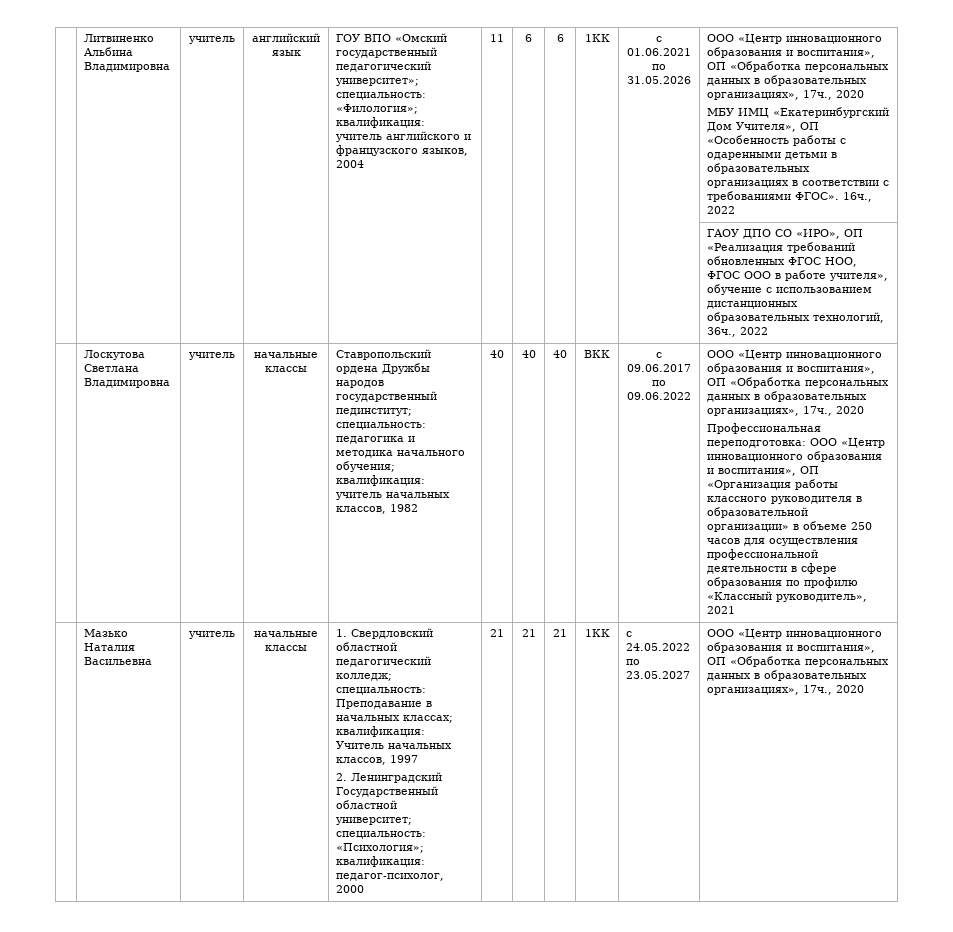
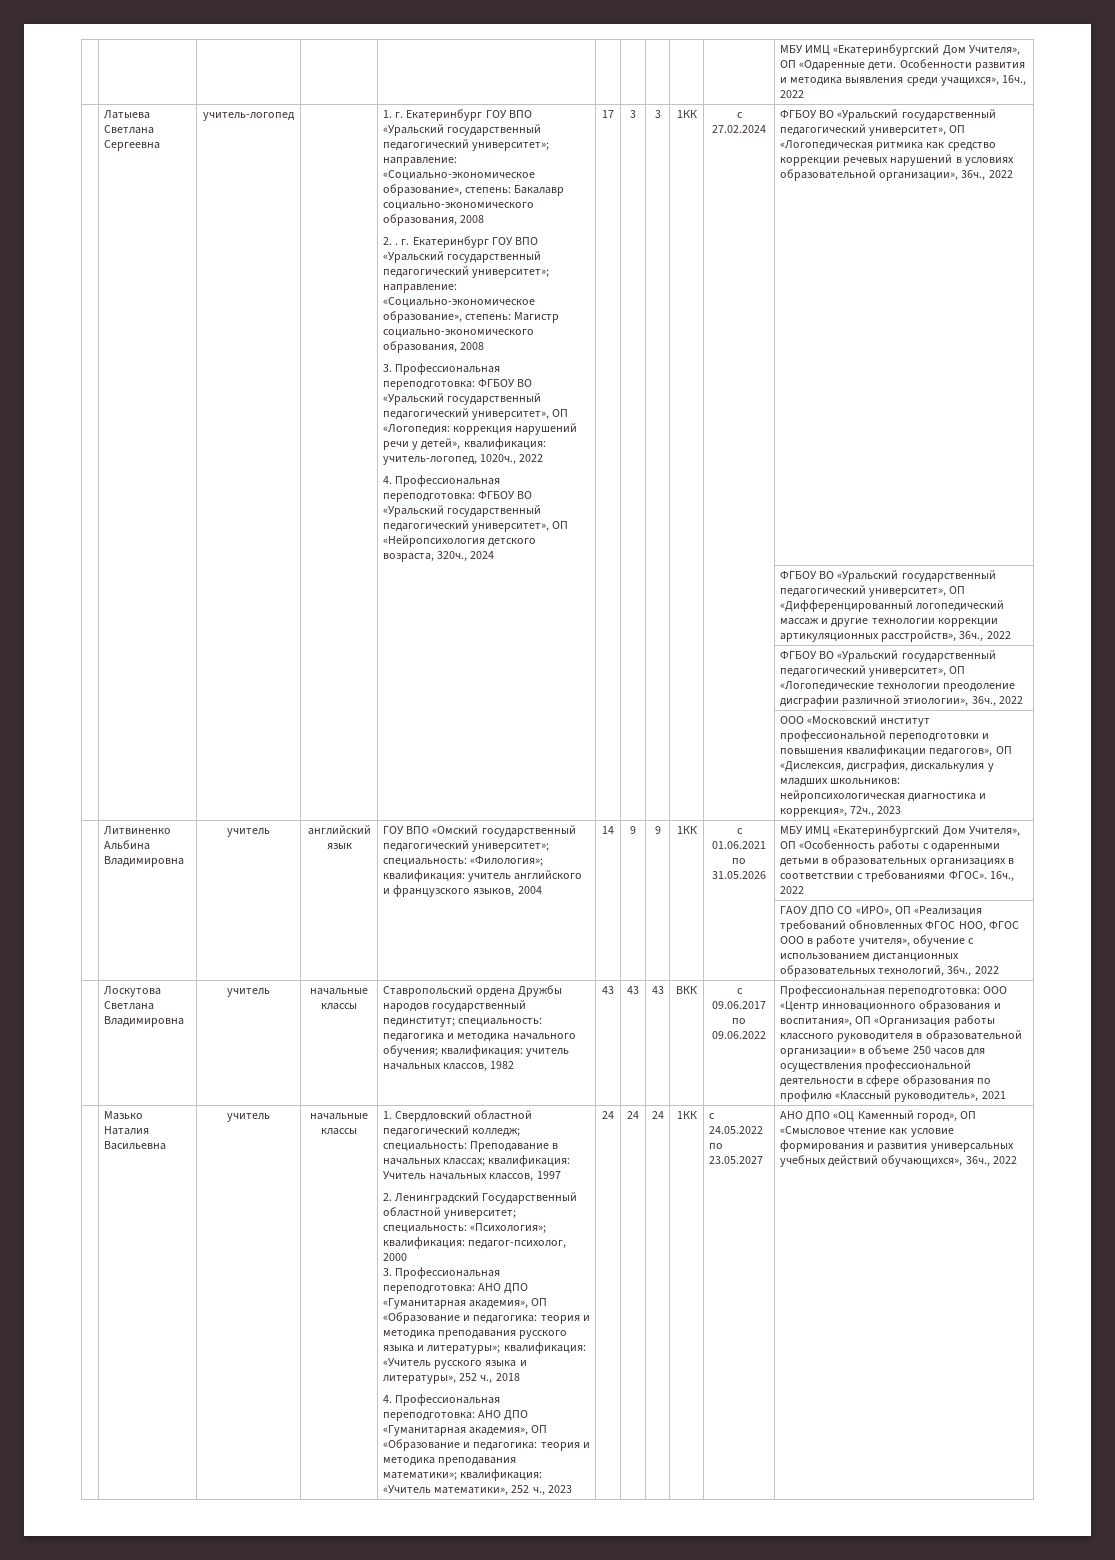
(84, 38) | -> [779,44,1020,56] [779,59,1025,71] [779,75,1027,86] [779,90,804,98] [103,110,150,119] [103,125,154,134] [103,140,160,151] [203,112,295,121] [382,109,532,121] [382,124,542,136] [382,139,550,151] [382,157,457,166] [382,170,535,181] [382,184,565,196] [382,202,534,211] [382,214,485,226] [382,236,539,248] [382,251,542,263] [382,266,550,278] [382,284,457,293] [382,297,535,308] [382,311,560,323] [382,329,534,338] [382,341,485,353] [382,363,501,375] [382,379,533,390] [382,393,542,405] [382,408,569,420] [382,423,578,435] [382,438,546,450] [382,454,544,465] [382,475,501,487] [382,491,533,502] [382,505,542,517] [382,520,569,532] [382,535,537,547] [382,551,495,562] [602,110,614,118] [630,110,636,118] [654,110,661,118] [676,110,697,118] [736,112,743,118] [712,125,766,133] [779,109,996,121] [779,124,966,136] [779,140,996,151] [779,154,1014,166] [779,169,1013,181] [779,570,996,582] [779,585,966,597] [779,600,1005,612] [779,618,998,627] [779,630,1011,642] [779,650,996,662] [779,665,966,677] [779,681,1016,692] [779,695,1023,707] [779,715,931,727] [779,730,990,742] [779,745,1012,757] [779,760,994,772] [779,778,901,787] [779,790,987,802] [779,806,902,817] | | | | | | | | | | МБУ ИМЦ «Екатеринбургский Дом Учителя», ОП «Одаренные дети. Особенности развития и методика выявления среди учащихся», 16ч., 2022 // | Латыева Светлана Сергеевна | учитель-логопед | | 1. г. Екатеринбург ГОУ ВПО «Уральский государственный педагогический университет»; направление: «Социально-экономическое образование», степень: Бакалавр социально-экономического образования, 2008 // 2. . г. Екатеринбург ГОУ ВПО «Уральский государственный педагогический университет»; направление: «Социально-экономическое образование», степень: Магистр социально-экономического образования, 2008 // 3. Профессиональная переподготовка: ФГБОУ ВО «Уральский государственный педагогический университет», ОП «Логопедия: коррекция нарушений речи у детей», квалификация: учитель-логопед, 1020ч., 2022 // 4. Профессиональная переподготовка: ФГБОУ ВО «Уральский государственный педагогический университет», ОП «Нейропсихология детского возраста, 320ч., 2024 | 17 | 3 | 3 | 1КК | с 27.02.2024 | ФГБОУ ВО «Уральский государственный педагогический университет», ОП «Логопедическая ритмика как средство коррекции речевых нарушений в условиях образовательной организации», 36ч., 2022 // | | | | | | | | | | ФГБОУ ВО «Уральский государственный педагогический университет», ОП «Дифференцированный логопедический массаж и другие технологии коррекции артикуляционных расстройств», 36ч., 2022 // | | | | | | | | | | ФГБОУ ВО «Уральский государственный педагогический университет», ОП «Логопедические технологии преодоление дисграфии различной этиологии», 36ч., 2022 // | | | | | | | | | | ООО «Московский институт профессиональной переподготовки и повышения квалификации педагогов», ОП «Дислексия, дисграфия, дискалькулия у младших школьников: нейропсихологическая диагностика и коррекция», 72ч., 2023 // |
[490,34,504,42] [525,34,532,42] [556,34,564,42] 11 | 6 | 6 -> [602,826,614,834] [630,826,636,834] [654,826,661,834] 14 | 9 | 9
[707,34,883,44] [707,47,876,58] [707,61,890,72] [707,75,868,86] [707,90,865,100] ООО «Центр инновационного образования и воспитания», ОП «Обработка персональных данных в образовательных организациях», 17ч., 2020 // -> (766, 875) none
[490,350,504,358] [521,350,536,358] [553,350,567,358] 40 | 40 | 40 -> [602,986,614,994] [627,986,639,994] [651,986,664,994] 43 | 43 | 43
[707,350,883,360] [707,363,876,374] [707,377,890,388] [707,391,868,402] [707,406,865,416] ООО «Центр инновационного образования и воспитания», ОП «Обработка персональных данных в образовательных организациях», 17ч., 2020 // -> (766, 1035) none
[490,629,504,637] [521,629,536,637] [553,629,567,637] | 21 | 21 | 21 -> [382,1267,501,1279] [382,1283,529,1294] [382,1298,548,1309] [382,1312,590,1324] [382,1330,568,1339] [382,1342,586,1354] [382,1358,527,1369] [382,1373,520,1384] [382,1394,501,1406] [382,1410,529,1421] [382,1425,548,1436] [382,1439,590,1451] [382,1457,517,1466] [382,1469,543,1481] [382,1485,572,1496] [602,1111,614,1119] [627,1111,639,1119] [651,1111,664,1119] // 3. Профессиональная переподготовка: АНО ДПО «Гуманитарная академия», ОП «Образование и педагогика: теория и методика преподавания русского языка и литературы»; квалификация: «Учитель русского языка и литературы», 252 ч., 2018 // 4. Профессиональная переподготовка: АНО ДПО «Гуманитарная академия», ОП «Образование и педагогика: теория и методика преподавания математики»; квалификация: «Учитель математики», 252 ч., 2023 | 24 | 24 | 24
[707,629,883,639] [707,642,876,653] [707,656,890,667] [707,670,868,681] [707,685,865,695] ООО «Центр инновационного образования и воспитания», ОП «Обработка персональных данных в образовательных организациях», 17ч., 2020 -> [779,1110,977,1122] [779,1126,954,1137] [779,1140,1014,1152] [779,1155,1017,1167] АНО ДПО «ОЦ Каменный город», ОП «Смысловое чтение как условие формирования и развития универсальных учебных действий обучающихся», 36ч., 2022

